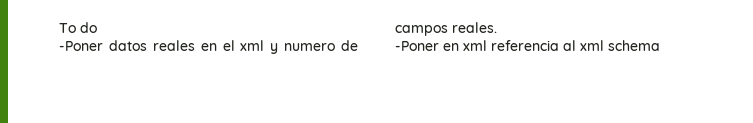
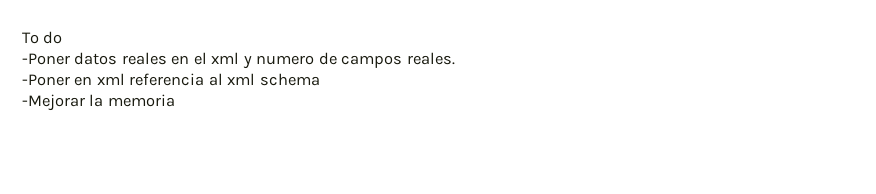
(660, 45) none -> [22,94,175,111] // -Mejorar la memoria

